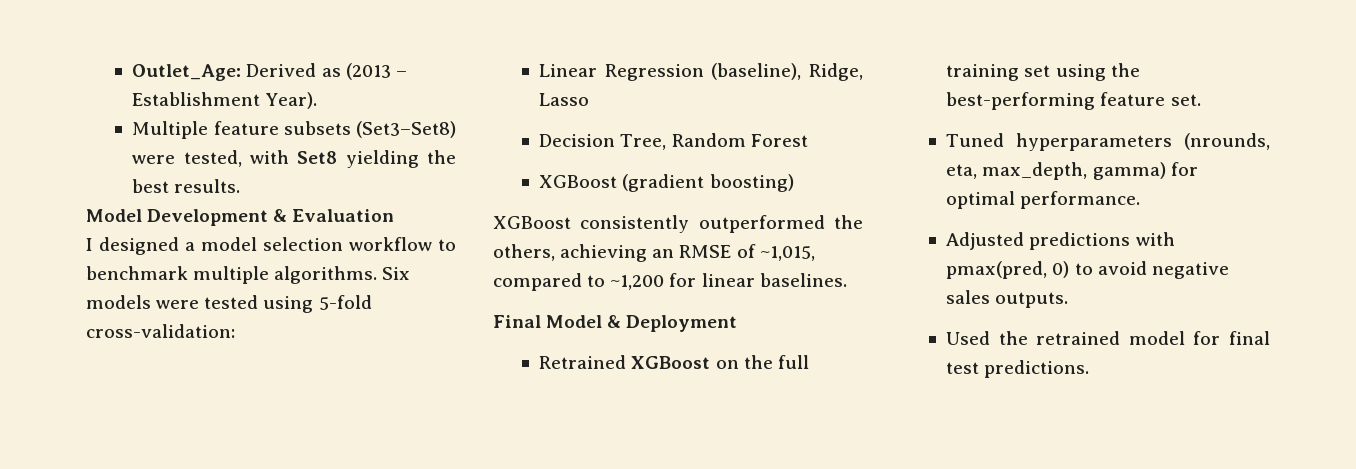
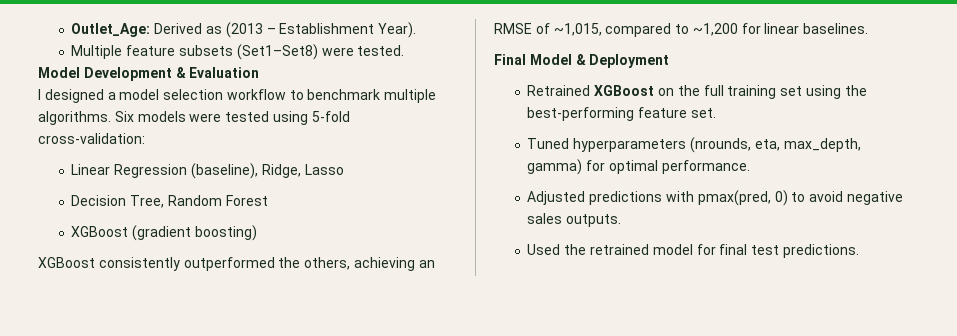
[356,121,456,138] [132,150,456,168] [132,179,241,193] (Set3–Set8) were tested, with Set8 yielding the best results. -> [236,44,405,60] (Set1–Set8) were tested.

